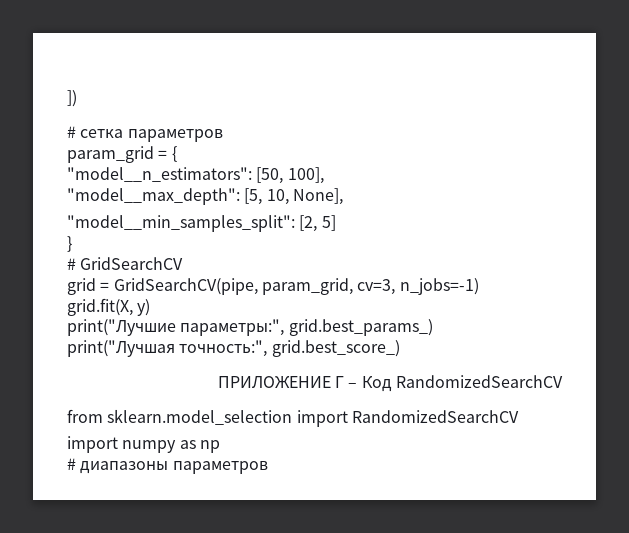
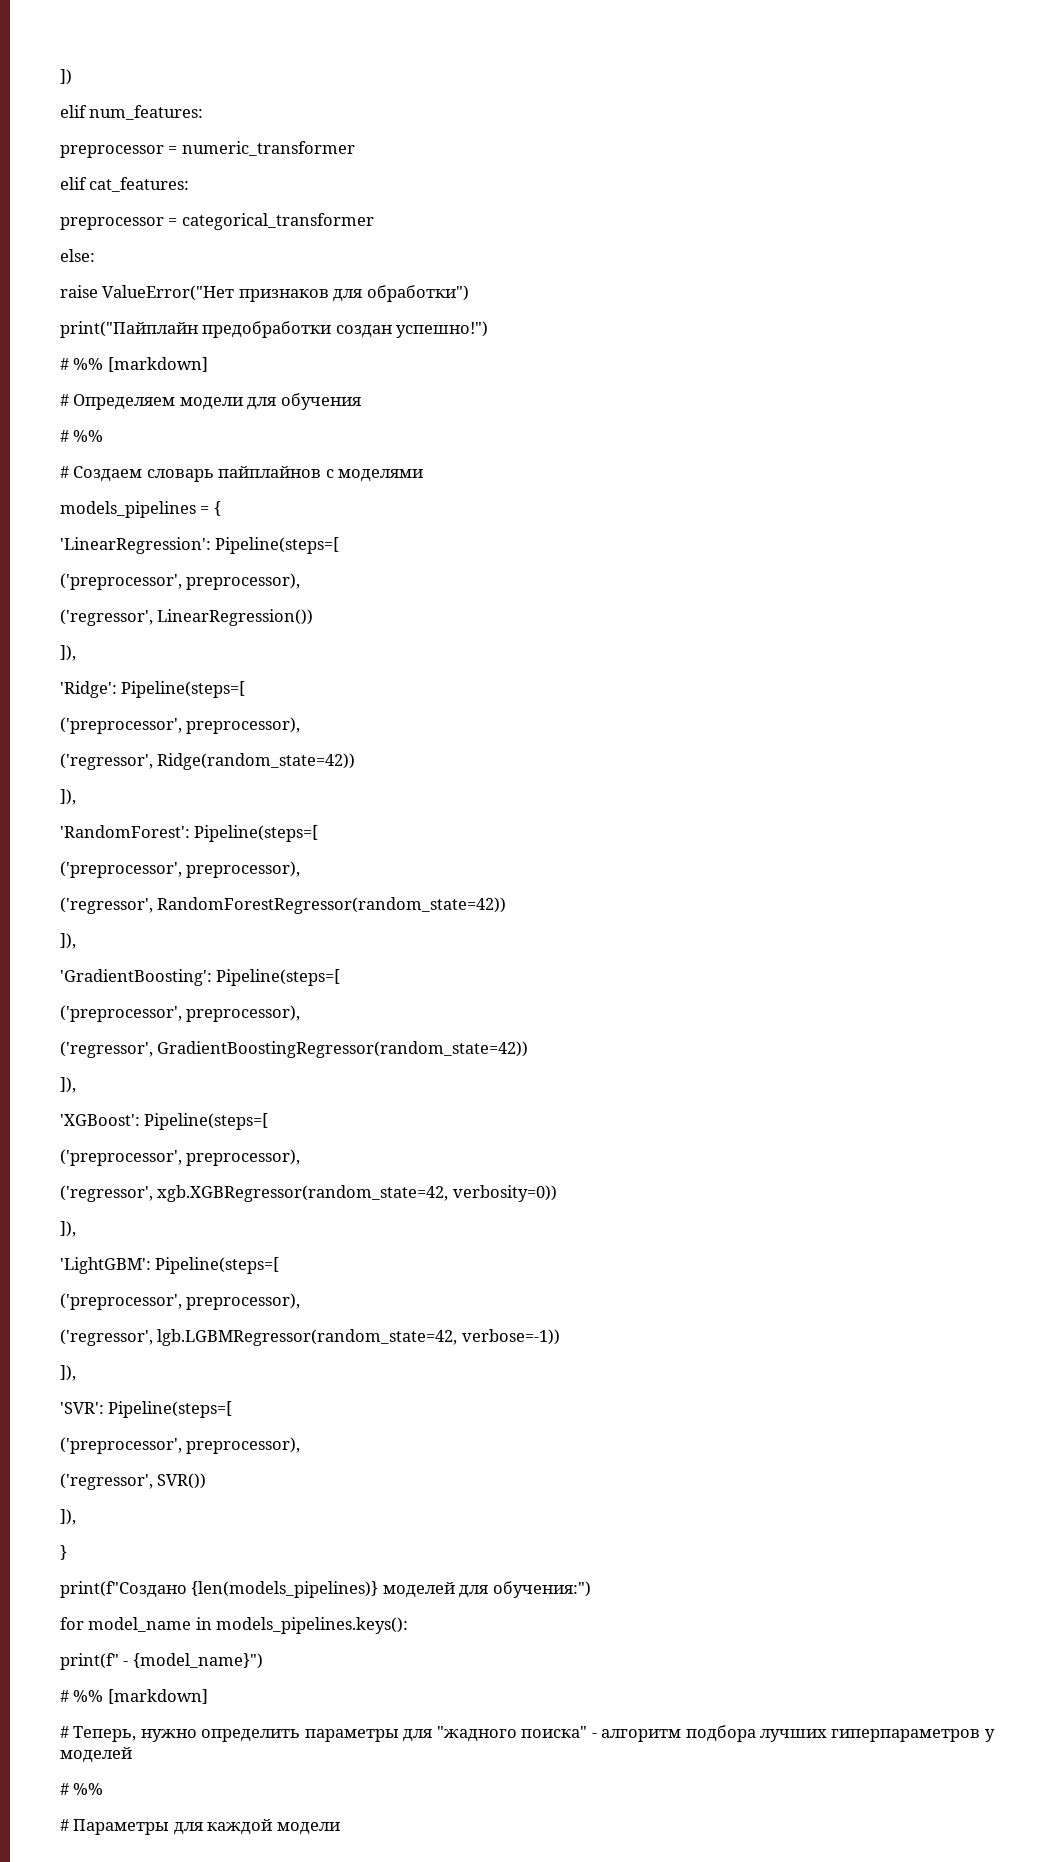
[67,126,223,142] [67,146,177,163] [67,167,324,184] [67,188,343,205] [67,215,336,232] [67,236,72,252] [67,257,184,270] [67,278,479,295] [67,298,151,316] [67,319,433,336] [67,340,400,357] [217,375,563,392] [67,409,519,427] [67,436,220,453] [67,458,268,474] # сетка параметров // param_grid = { // "model__n_estimators": [50, 100], // "model__max_depth": [5, 10, None], // "model__min_samples_split": [2, 5] // } // # GridSearchCV // grid = GridSearchCV(pipe, param_grid, cv=3, n_jobs=-1) // grid.fit(X, y) // print("Лучшие параметры:", grid.best_params_) // print("Лучшая точность:", grid.best_score_) // ПРИЛОЖЕНИЕ Г – Код RandomizedSearchCV // from sklearn.model_selection import RandomizedSearchCV // import numpy as np // # диапазоны параметров -> [60,105,204,120] [60,141,355,158] [60,177,190,192] [60,213,374,230] [60,249,95,262] [60,285,469,302] [60,321,489,338] [60,357,208,372] [60,393,361,410] [60,430,104,442] [60,466,424,482] [60,501,221,518] [60,537,340,554] [60,573,301,590] [60,609,314,626] [60,645,76,661] [60,681,246,698] [60,717,301,734] [60,753,356,770] [60,789,76,805] [60,825,319,842] [60,861,301,878] [60,897,507,914] [60,933,76,949] [60,969,341,986] [60,1005,301,1022] [60,1041,529,1058] [60,1077,76,1093] [60,1113,269,1130] [60,1149,301,1166] [60,1185,557,1202] [60,1221,76,1237] [60,1257,280,1274] [60,1293,301,1310] [60,1329,560,1346] [60,1365,76,1381] [60,1401,233,1418] [60,1437,301,1454] [60,1473,207,1490] [60,1509,76,1525] [60,1545,67,1560] [60,1581,591,1598] [60,1617,409,1634] [60,1653,263,1670] [60,1689,208,1704] [60,1725,995,1742] [60,1747,132,1763] [60,1783,104,1795] [60,1819,340,1835] elif num_features: // preprocessor = numeric_transformer // elif cat_features: // preprocessor = categorical_transformer // else: // raise ValueError("Нет признаков для обработки") // print("Пайплайн предобработки создан успешно!") // # %% [markdown] // # Определяем модели для обучения // # %% // # Создаем словарь пайплайнов с моделями // models_pipelines = { // 'LinearRegression': Pipeline(steps=[ // ('preprocessor', preprocessor), // ('regressor', LinearRegression()) // ]), // 'Ridge': Pipeline(steps=[ // ('preprocessor', preprocessor), // ('regressor', Ridge(random_state=42)) // ]), // 'RandomForest': Pipeline(steps=[ // ('preprocessor', preprocessor), // ('regressor', RandomForestRegressor(random_state=42)) // ]), // 'GradientBoosting': Pipeline(steps=[ // ('preprocessor', preprocessor), // ('regressor', GradientBoostingRegressor(random_state=42)) // ]), // 'XGBoost': Pipeline(steps=[ // ('preprocessor', preprocessor), // ('regressor', xgb.XGBRegressor(random_state=42, verbosity=0)) // ]), // 'LightGBM': Pipeline(steps=[ // ('preprocessor', preprocessor), // ('regressor', lgb.LGBMRegressor(random_state=42, verbose=-1)) // ]), // 'SVR': Pipeline(steps=[ // ('preprocessor', preprocessor), // ('regressor', SVR()) // ]), // } // print(f"Создано {len(models_pipelines)} моделей для обучения:") // for model_name in models_pipelines.keys(): // print(f" - {model_name}") // # %% [markdown] // # Теперь, нужно определить параметры для "жадного поиска" - алгоритм подбора лучших гиперпараметров у моделей // # %% // # Параметры для каждой модели

